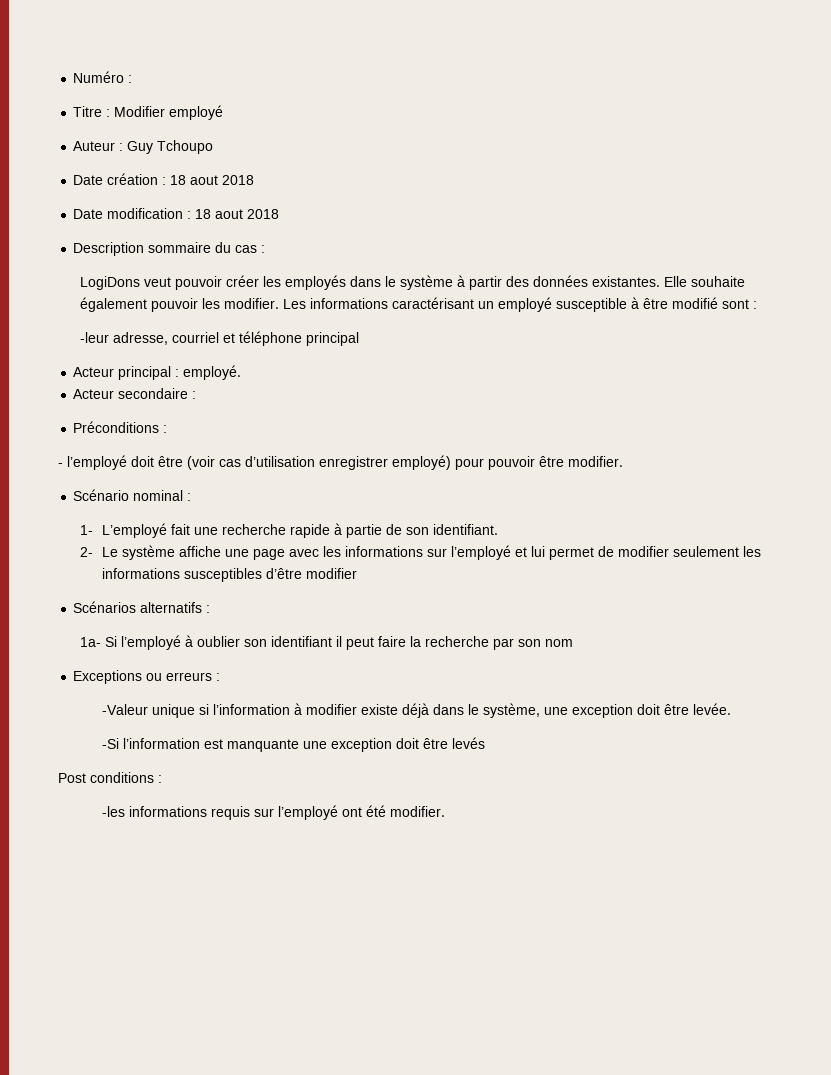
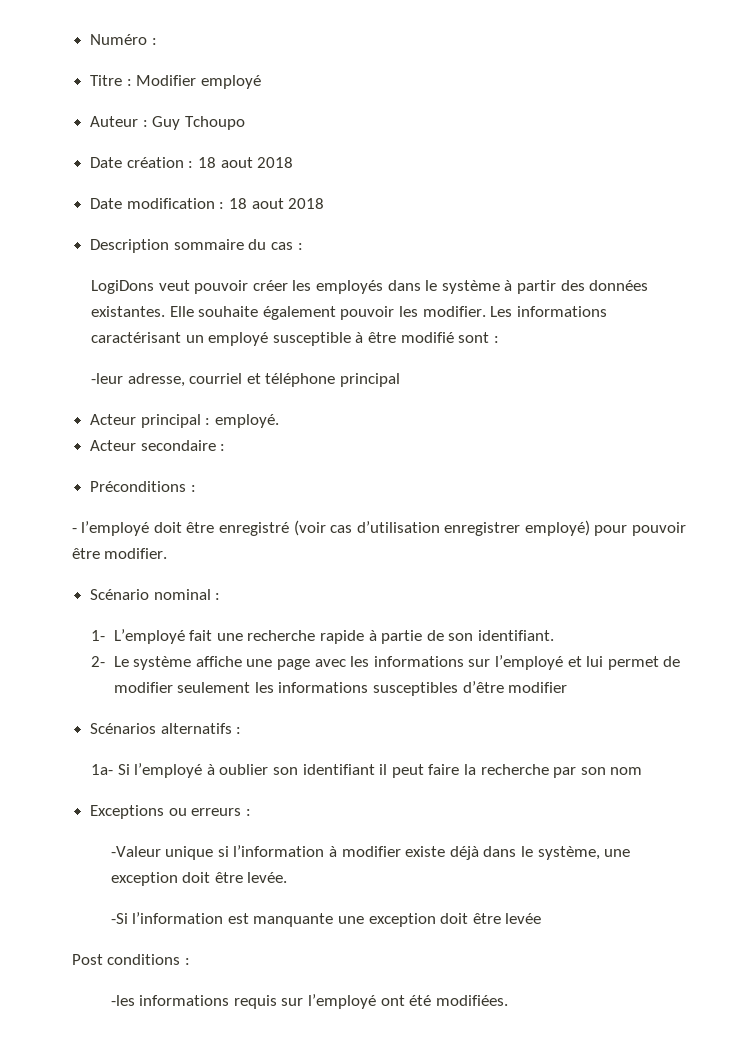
(183, 461) none -> [218,522,289,536] enregistré
[451,737,485,749] levés -> [505,913,542,924] levée
[389,806,445,817] modifier. -> [435,995,508,1006] modifiées.

